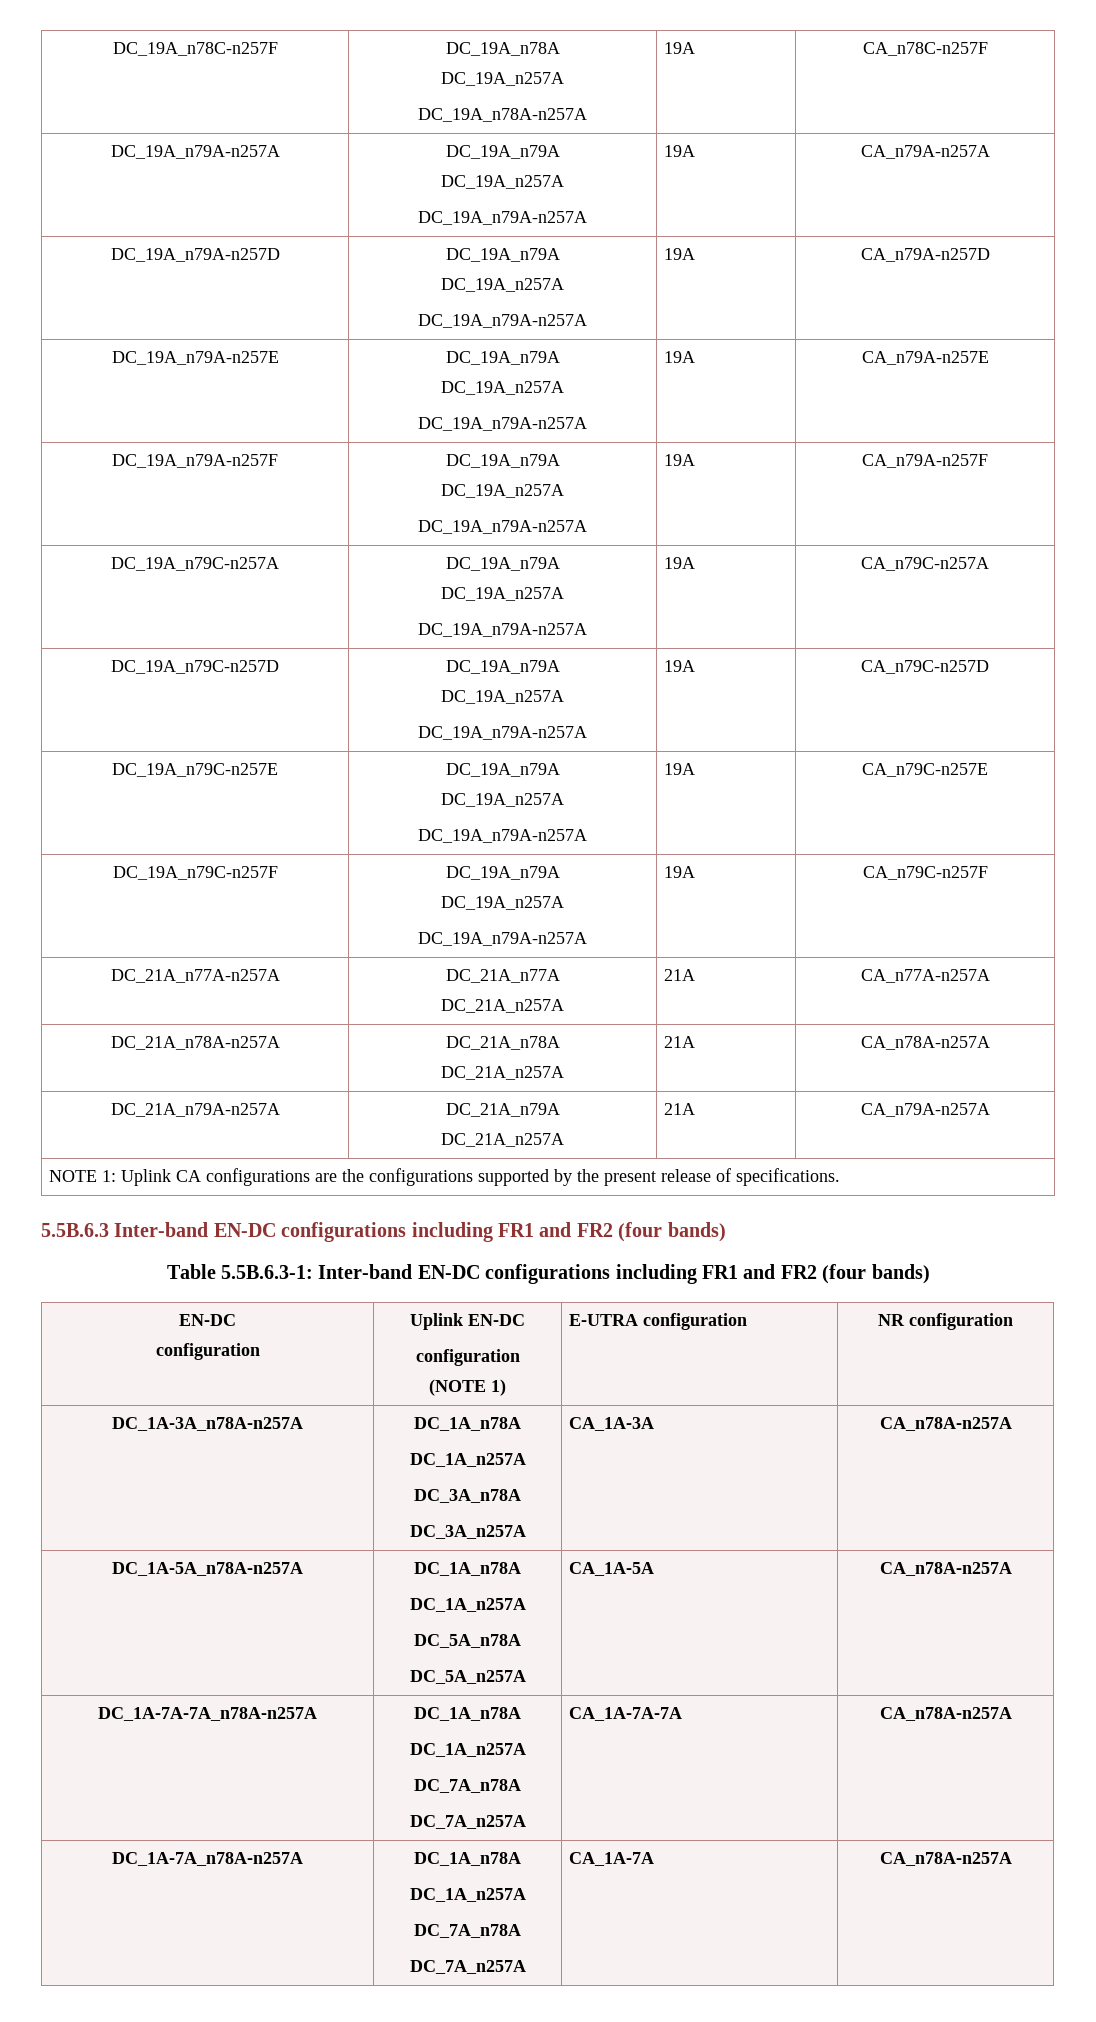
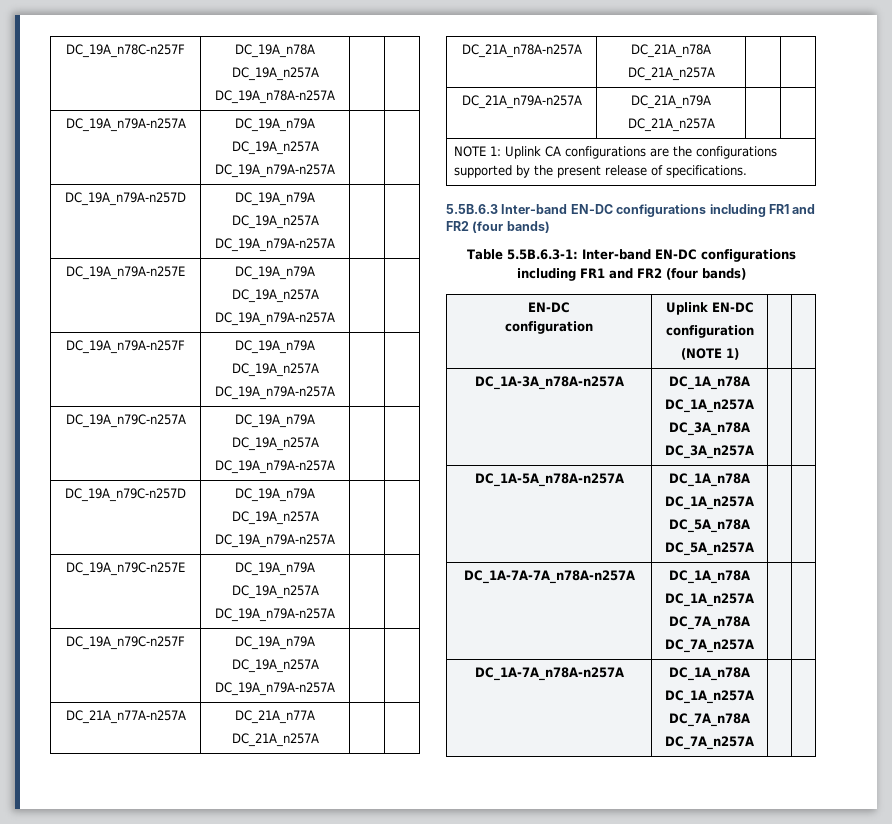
[664,42,696,54] [862,42,988,56] 19A | CA_n78C-n257F -> (335, 97) |
[664,145,696,157] [860,145,990,159] 19A | CA_n79A-n257A -> (335, 171) |
[664,248,696,260] [860,248,990,262] 19A | CA_n79A-n257D -> (335, 245) |
[664,351,696,363] [861,351,989,365] 19A | CA_n79A-n257E -> (335, 319) |
[664,454,696,466] [862,454,988,468] 19A | CA_n79A-n257F -> (335, 393) |
[664,557,696,569] [861,557,989,571] 19A | CA_n79C-n257A -> (335, 467) |
[664,660,696,672] [861,660,989,674] 19A | CA_n79C-n257D -> (335, 541) |
[664,763,696,775] [862,763,988,777] 19A | CA_n79C-n257E -> (335, 615) |
[664,866,696,878] [862,866,988,880] 19A | CA_n79C-n257F -> (335, 689) |
[664,969,696,981] [860,969,990,983] 21A | CA_n77A-n257A -> (319, 740) |
[664,1036,696,1048] [860,1036,990,1050] 21A | CA_n78A-n257A -> (715, 74) |
[664,1103,696,1115] [860,1103,990,1117] 21A | CA_n79A-n257A -> (715, 125) |
[569,1313,748,1330] [878,1313,1013,1330] E-UTRA configuration | NR configuration -> (739, 354) |
[569,1417,655,1431] [879,1417,1012,1431] CA_1A-3A | CA_n78A-n257A -> (754, 452) |
[569,1562,655,1576] [879,1562,1012,1576] CA_1A-5A | CA_n78A-n257A -> (754, 549) |
[569,1707,683,1721] [879,1707,1012,1721] CA_1A-7A-7A | CA_n78A-n257A -> (754, 646) |
[569,1852,655,1866] [879,1852,1012,1866] CA_1A-7A | CA_n78A-n257A -> (754, 743) |

